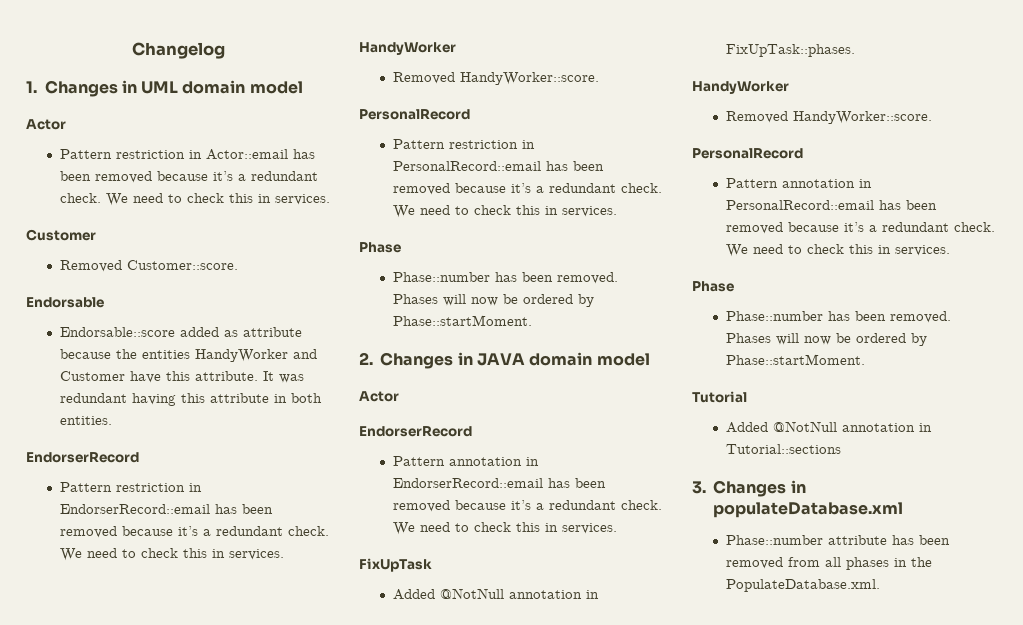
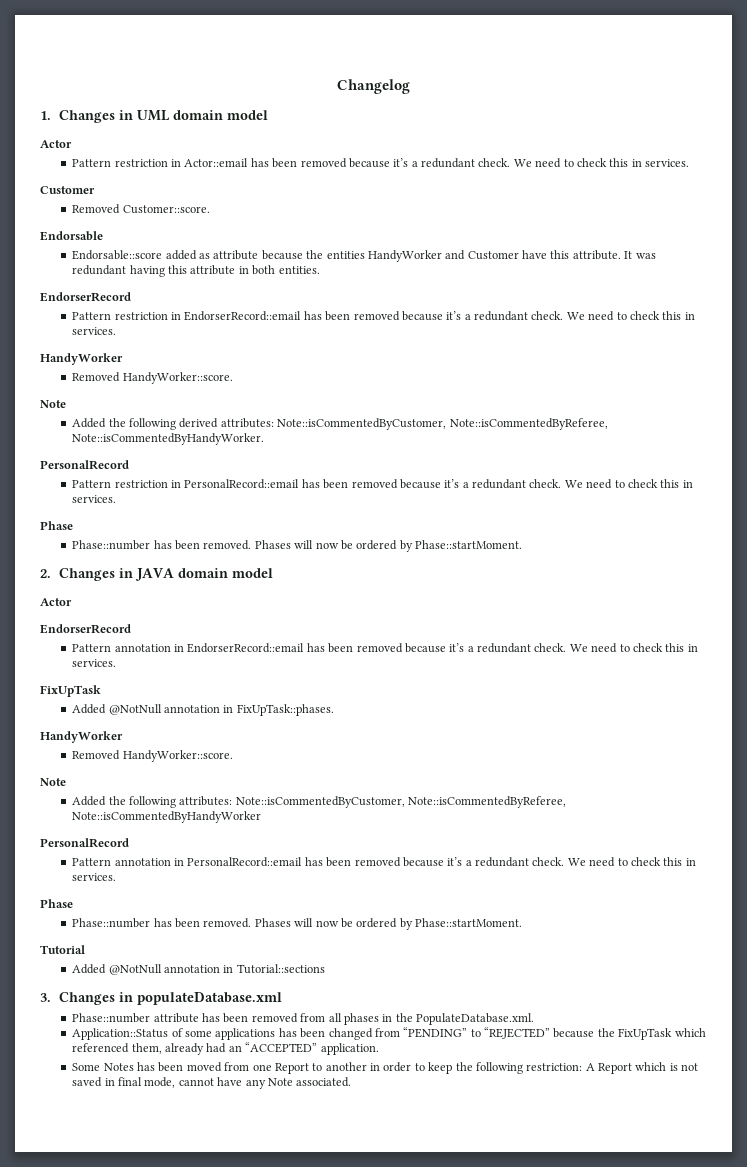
(600, 78) none -> [40,400,66,408] [72,418,608,430] [72,433,265,445] // Note // Added the following derived attributes: Note::isCommentedByCustomer, Note::isCommentedByReferee, Note::isCommentedByHandyWorker.
(933, 117) none -> [40,778,66,786] [72,796,567,808] [72,811,262,823] // Note // Added the following attributes: Note::isCommentedByCustomer, Note::isCommentedByReferee, Note::isCommentedByHandyWorker
(881, 585) none -> [72,1027,706,1040] [72,1042,379,1055] [72,1062,699,1074] [72,1077,352,1089] // Application::Status of some applications has been changed from “PENDING” to “REJECTED” because the FixUpTask which referenced them, already had an “ACCEPTED” application. // Some Notes has been moved from one Report to another in order to keep the following restriction: A Report which is not saved in final mode, cannot have any Note associated.

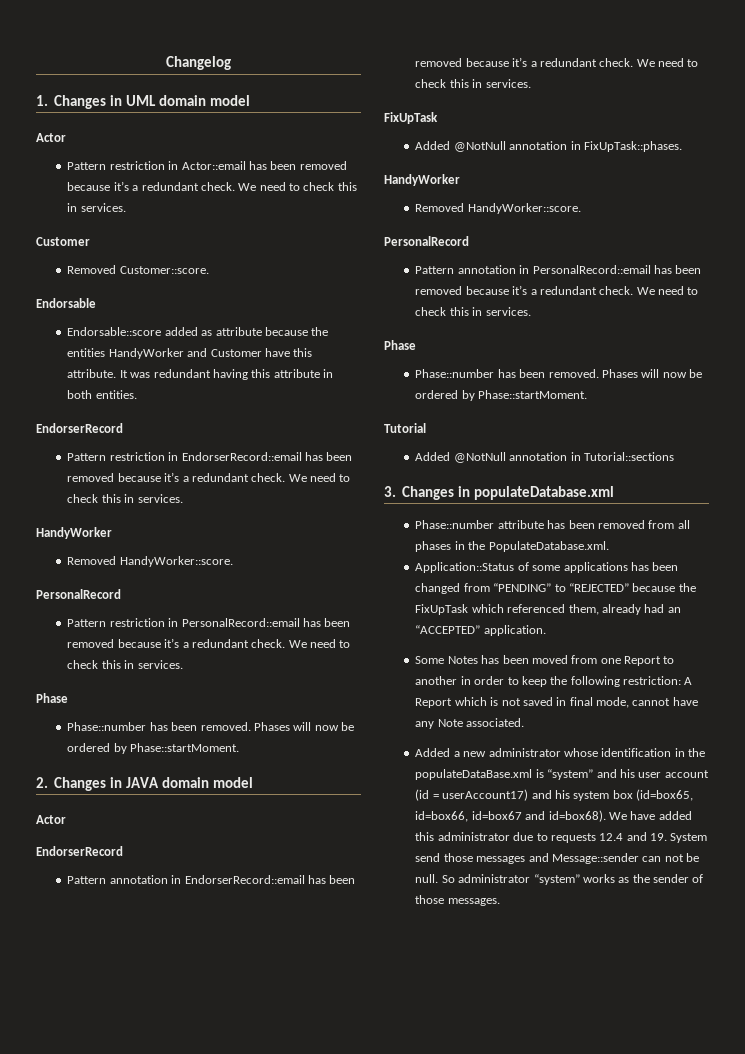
[40,400,66,408] [72,418,608,430] [72,433,265,445] // Note // Added the following derived attributes: Note::isCommentedByCustomer, Note::isCommentedByReferee, Note::isCommentedByHandyWorker. -> (233, 561) none
[40,778,66,786] [72,796,567,808] [72,811,262,823] // Note // Added the following attributes: Note::isCommentedByCustomer, Note::isCommentedByReferee, Note::isCommentedByHandyWorker -> (581, 208) none
(352, 1082) none -> [415,748,706,757] [415,769,709,780] [415,789,694,801] [415,810,692,822] [415,832,708,843] [415,853,700,864] [415,874,704,885] [415,895,500,906] // Added a new administrator whose identification in the populateDataBase.xml is “system” and his user account (id = userAccount17) and his system box (id=box65, id=box66, id=box67 and id=box68). We have added this administrator due to requests 12.4 and 19. System send those messages and Message::sender can not be null. So administrator “system” works as the sender of those messages.

